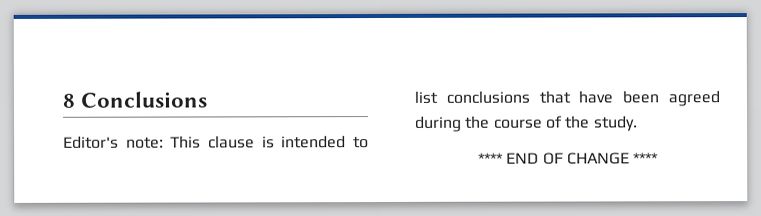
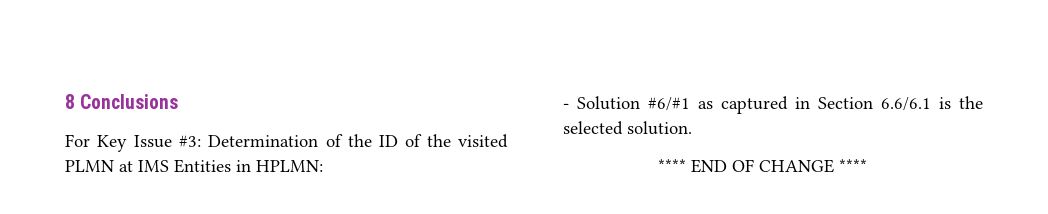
[63,135,369,149] [414,90,720,107] [415,115,638,132] Editor's note: This clause is intended to list conclusions that have been agreed during the course of the study. -> [65,134,509,152] [65,159,323,173] [562,96,983,114] [562,121,692,135] For Key Issue #3: Determination of the ID of the visited PLMN at IMS Entities in HPLMN: // - Solution #6/#1 as captured in Section 6.6/6.1 is the selected solution.

